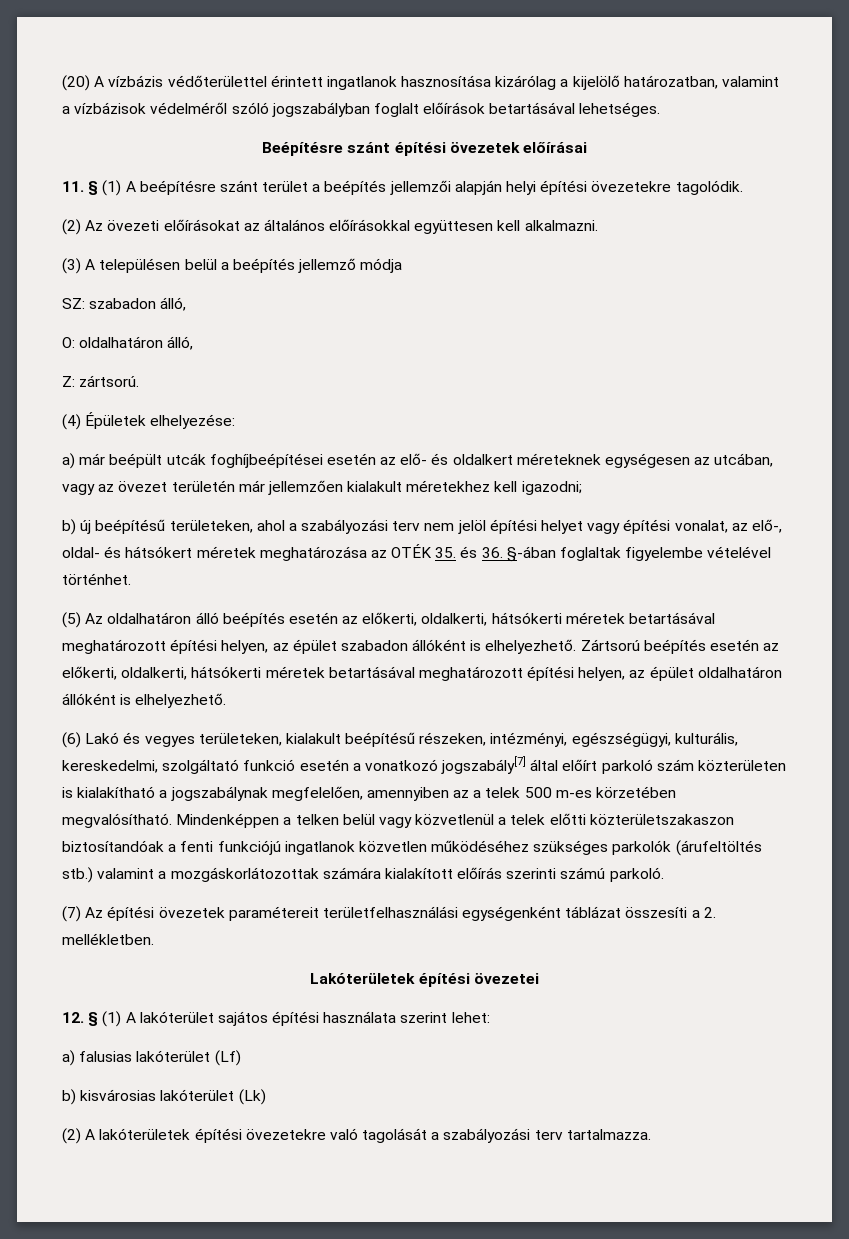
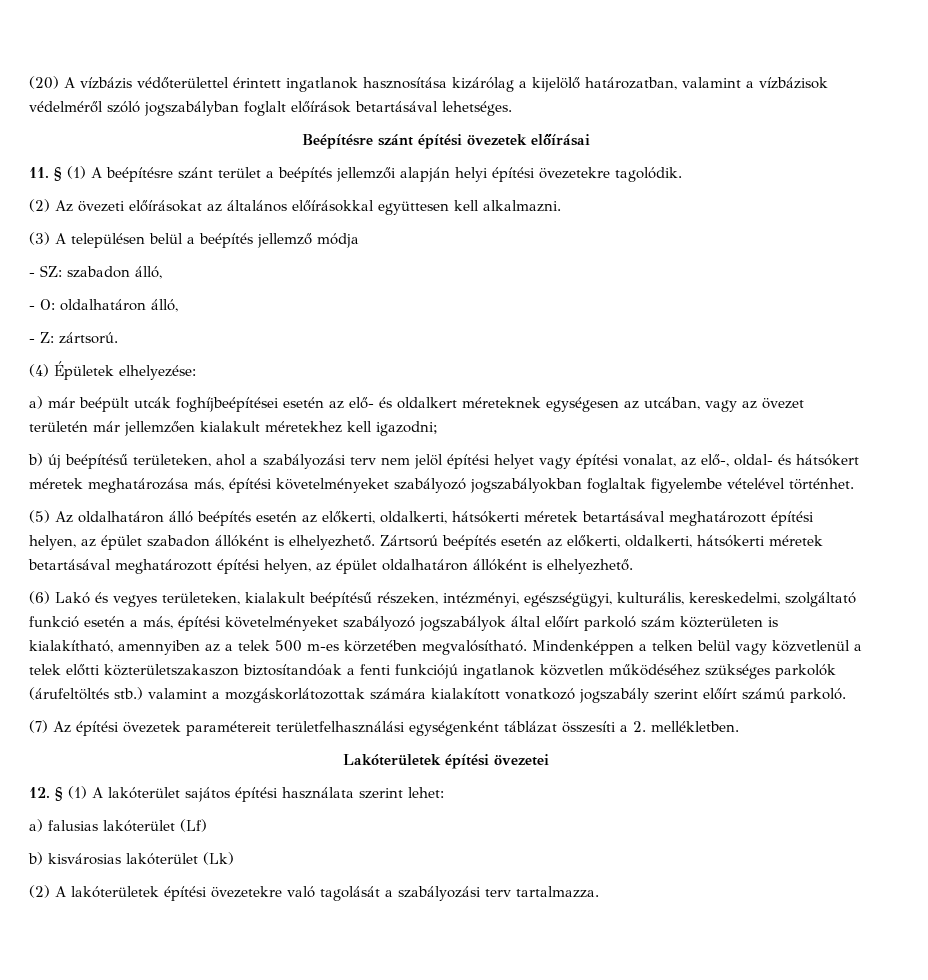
(403, 265) none -> [29,272,35,277] -
(187, 304) none -> [29,305,35,310] -
(194, 343) none -> [29,338,35,343] -
[370,544,556,562] az OTÉK 35. és 36. §-ában -> [194,478,582,493] más, építési követelményeket szabályozó jogszabályokban
[364,756,527,774] vonatkozó jogszabály[7] -> [143,616,506,631] más, építési követelményeket szabályozó jogszabályok
[77,786,363,801] kialakítható a jogszabálynak megfelelően, -> [29,640,113,653] kialakítható,
[457,867,557,879] előírás szerinti -> [505,688,737,703] vonatkozó jogszabály szerint előírt

